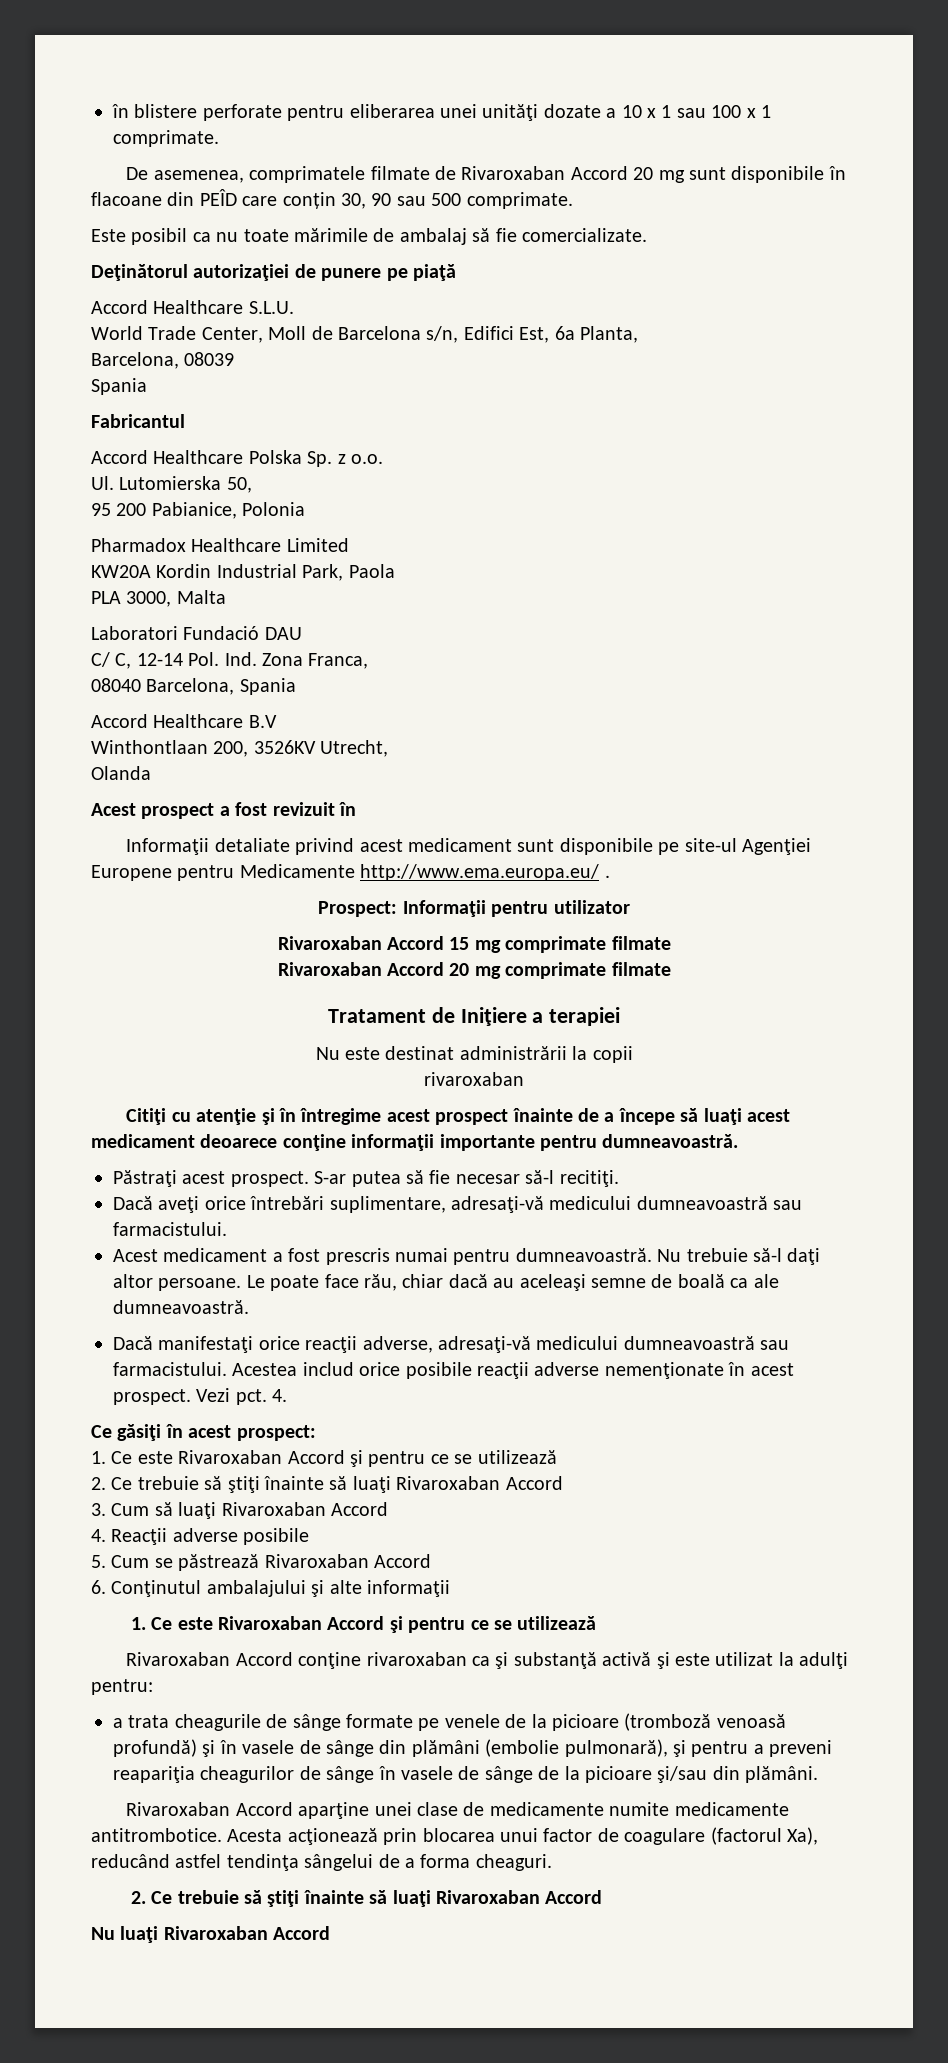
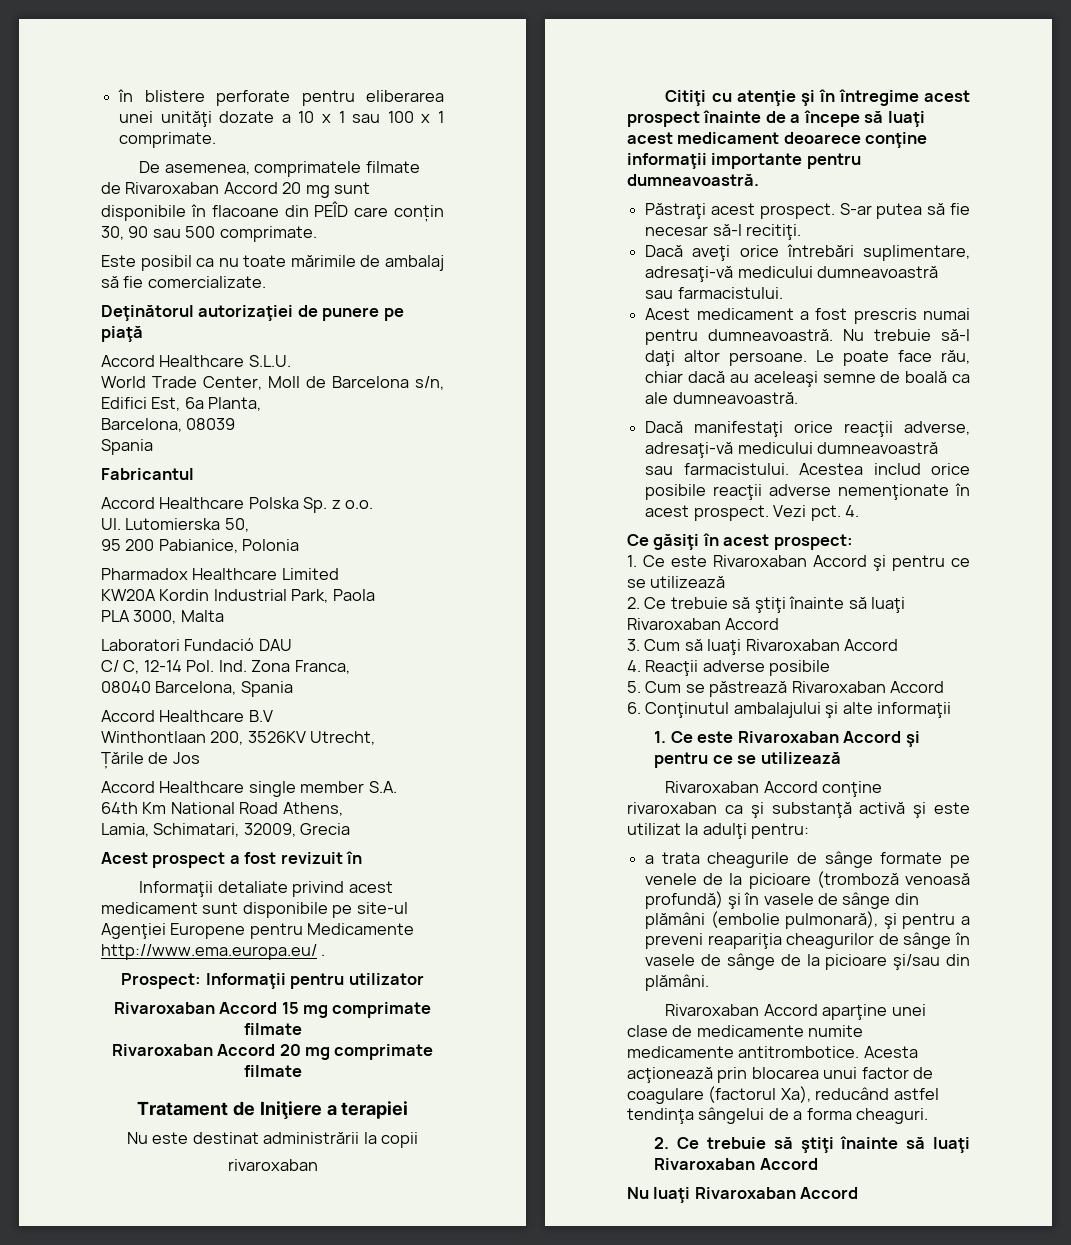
[91,766,151,780] Olanda -> [101,752,200,769] [101,781,397,797] [101,802,343,816] [101,823,351,837] Țările de Jos // Accord Healthcare single member S.A. // 64th Km National Road Athens, // Lamia, Schimatari, 32009, Grecia

